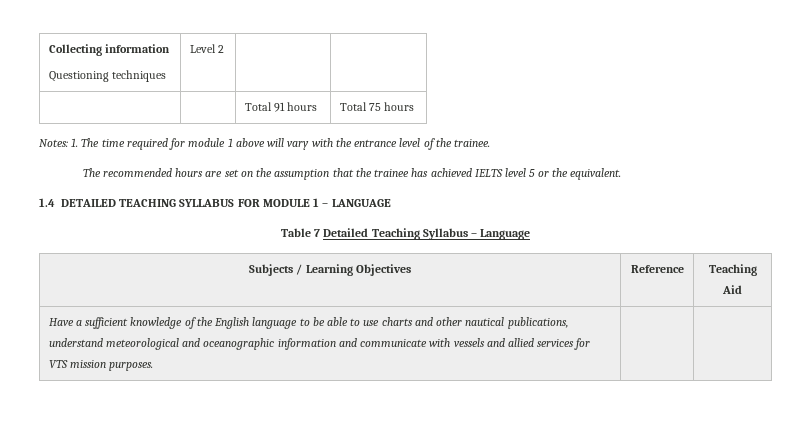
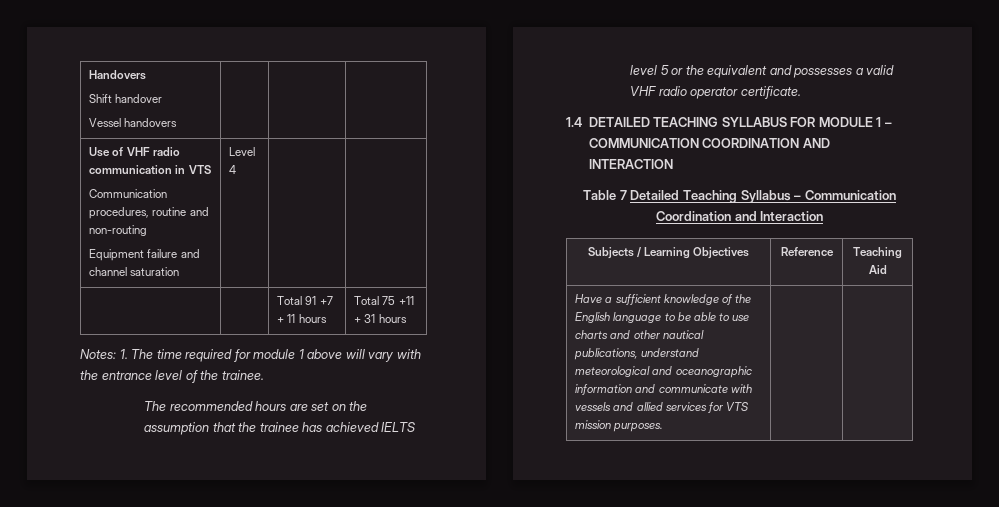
[48,44,170,56] [48,70,166,82] Collecting information // Questioning techniques -> [89,70,147,80] [89,94,163,103] [89,118,178,127] [89,147,180,157] [89,165,211,174] [89,189,168,198] [89,207,209,219] [89,225,148,236] [89,249,200,261] [89,267,180,276] Handovers // Shift handover // Vessel handovers | | | // Use of VHF radio communication in VTS // Communication procedures, routine and non-routing // Equipment failure and channel saturation
[217,45,224,53] 2 -> [229,165,237,174] 4
(285, 107) none -> [319,296,333,305] [277,314,296,323] +7 + 11
(381, 107) none -> [398,296,414,305] [354,314,376,323] +11 + 31
[570,168,622,180] equivalent. -> [707,65,895,78] [630,86,801,99] equivalent and possesses a valid VHF radio operator certificate.
[331,199,391,207] LANGUAGE -> [588,138,830,148] [588,159,673,169] COMMUNICATION COORDINATION AND INTERACTION
[480,229,531,240] Language -> [804,190,896,200] [655,211,824,221] Communication Coordination and Interaction

